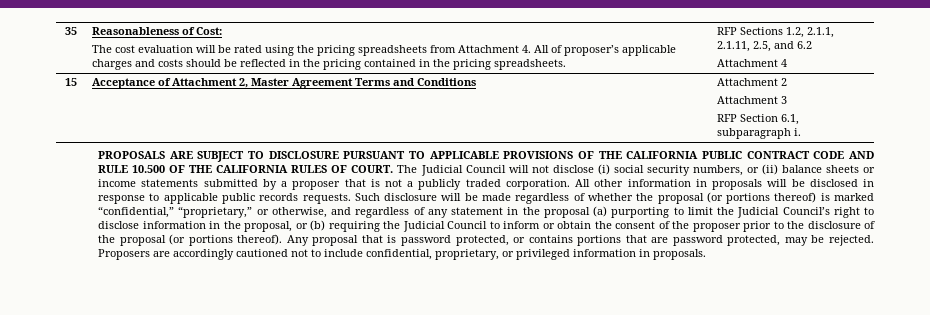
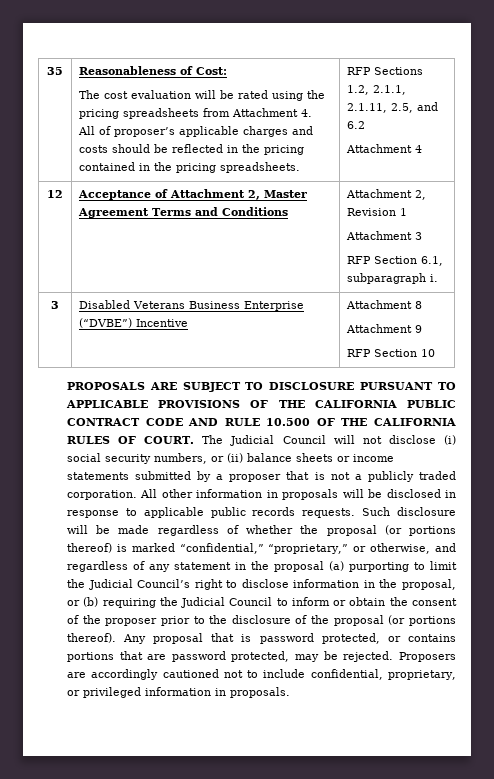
[64,78,77,86] 15 -> [47,190,63,198] 12
[780,78,787,86] 2 -> [415,190,427,200] [347,208,408,216] 2, Revision 1
(801, 132) none -> [51,301,59,309] [79,300,305,311] [79,318,189,328] [346,300,423,309] [346,324,423,333] [347,349,436,357] // 3 | Disabled Veterans Business Enterprise (“DVBE”) Incentive | Attachment 8 // Attachment 9 // RFP Section 10

